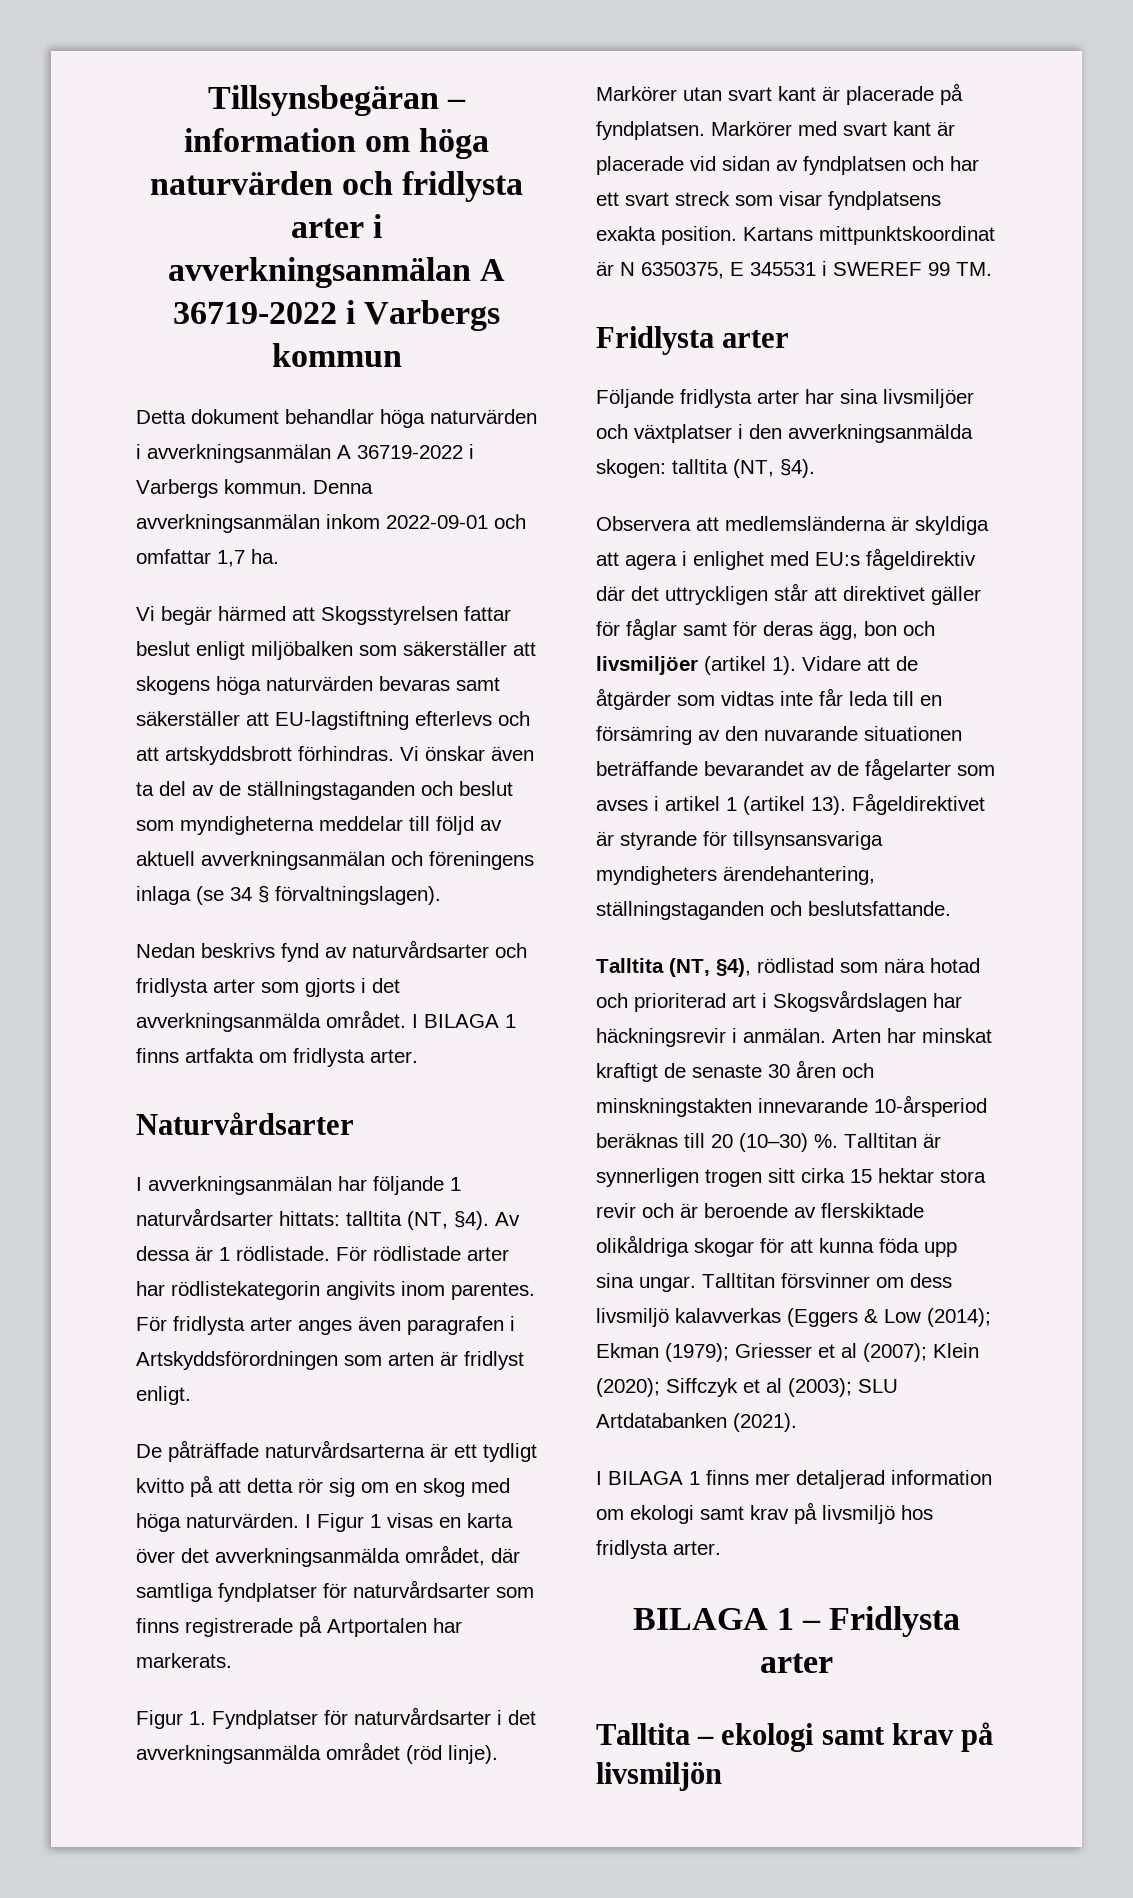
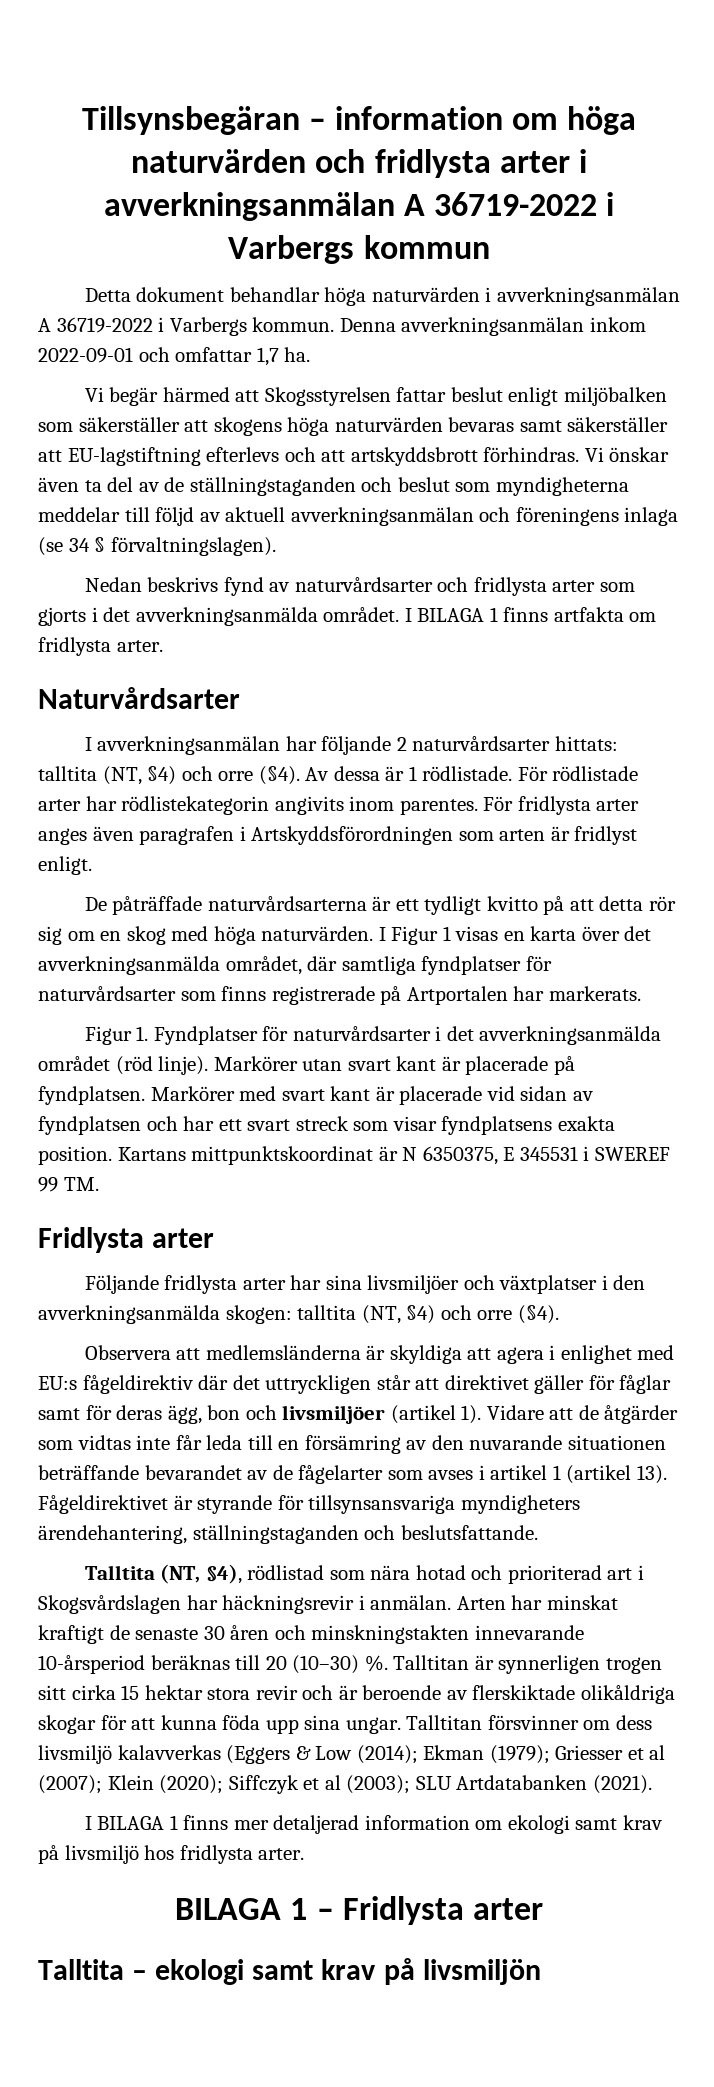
[450,1177,461,1191] 1 -> [396,737,407,751] 2
[454,1211,489,1230] §4). -> [147,766,300,785] §4) och orre (§4).
[780,459,815,478] §4). -> [406,1305,559,1324] §4) och orre (§4).

